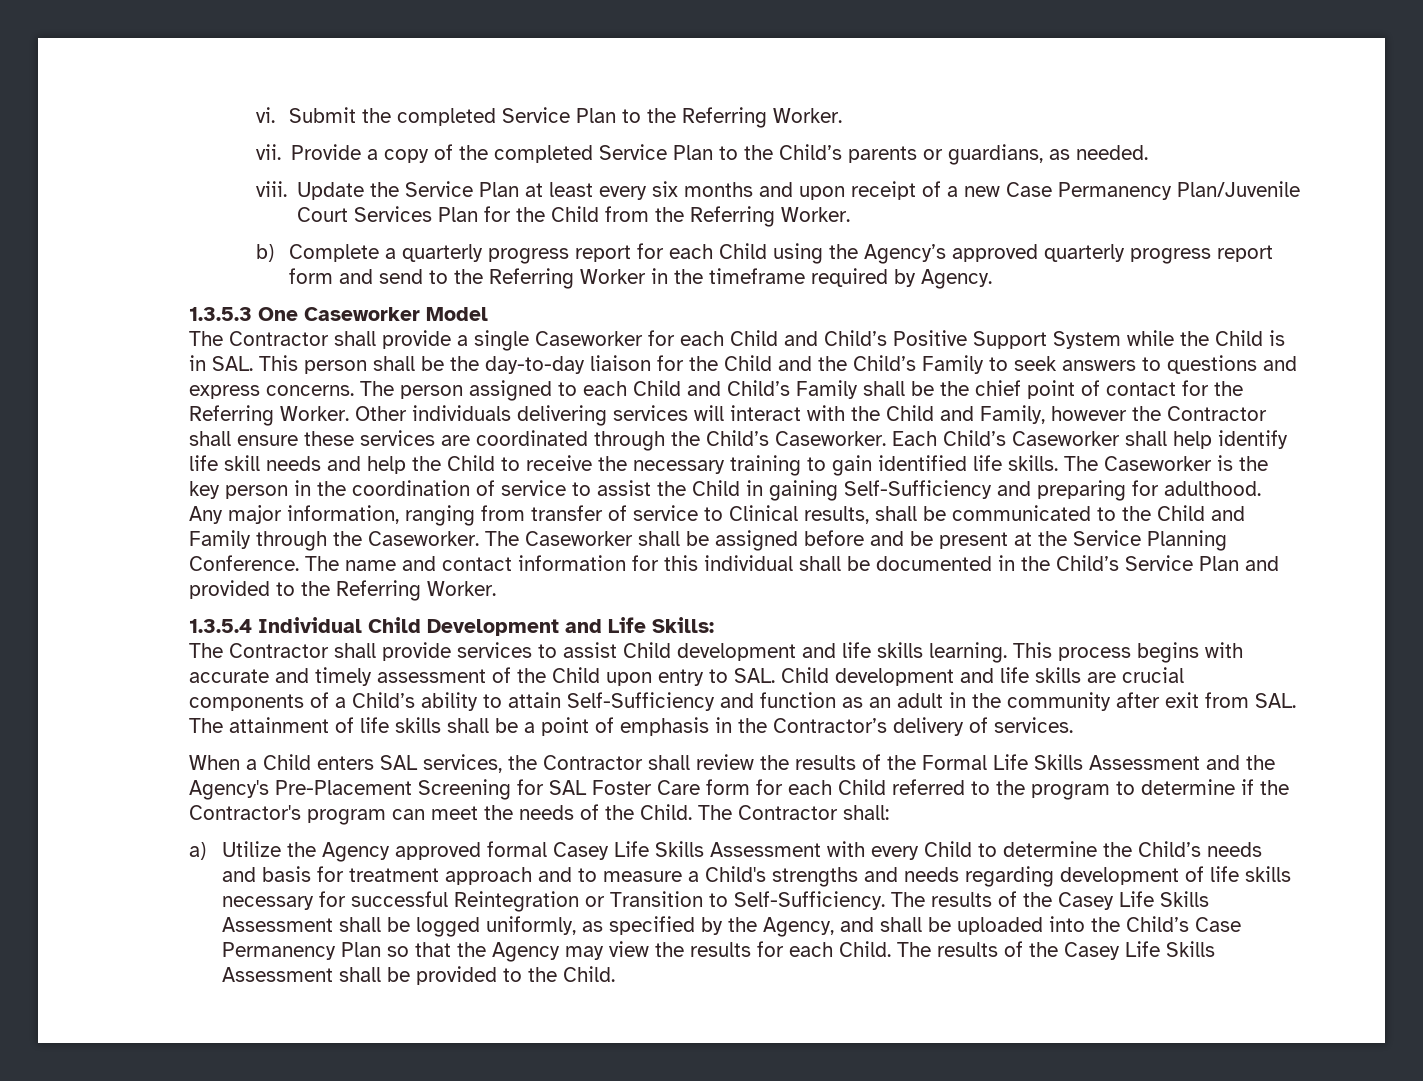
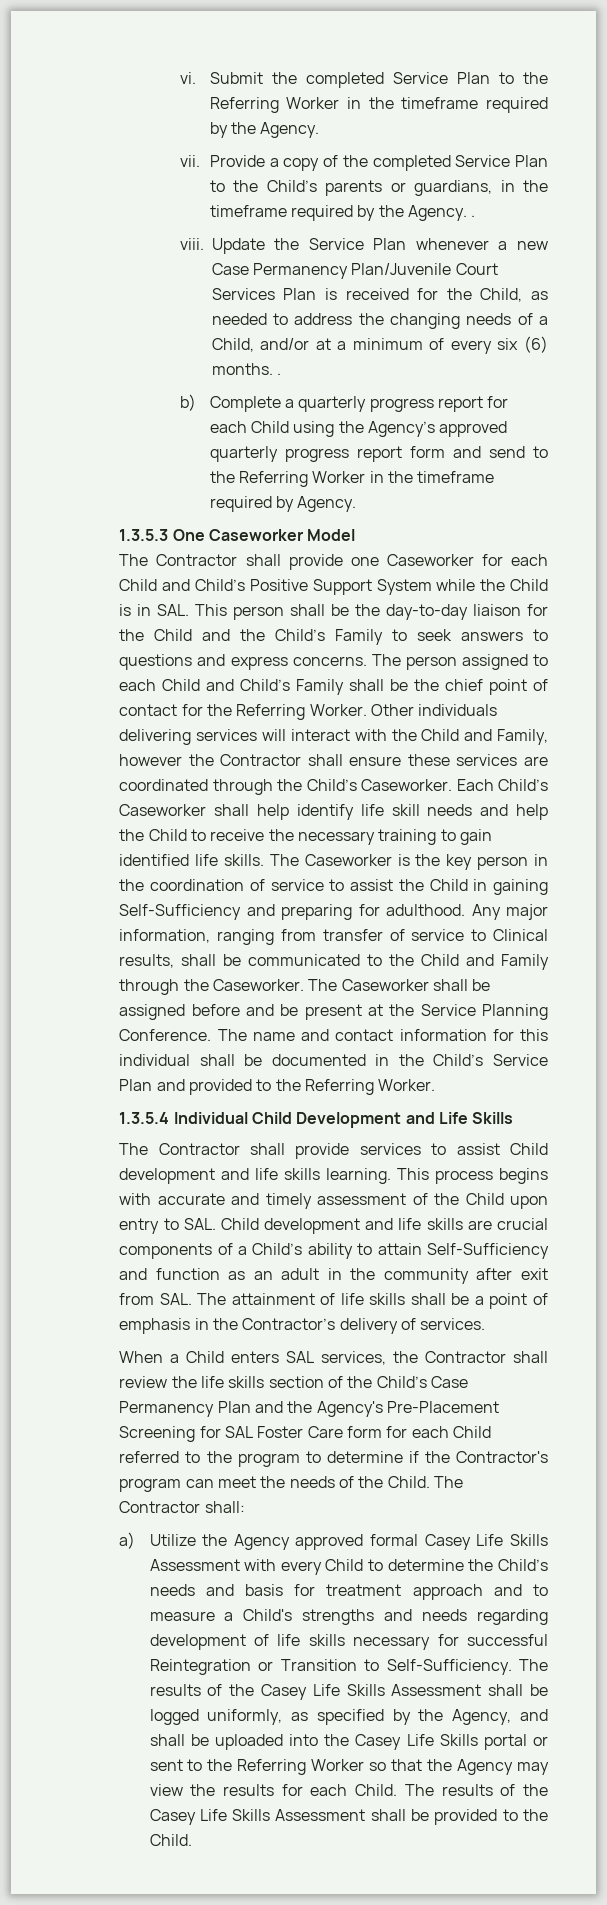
[772,108,842,123] Worker. -> [286,97,549,113] [209,122,320,138] Worker in the timeframe required by the Agency.
[1048,145,1148,160] as needed. -> [500,180,548,192] [209,205,476,221] in the timeframe required by the Agency. .
[524,181,941,200] at least every six months and upon receipt of -> [415,238,489,250] whenever
[483,206,850,227] for the Child from the Referring Worker. -> [324,288,549,302] [211,313,548,329] [211,336,548,354] [211,363,281,375] is received for the Child, as needed to address the changing needs of a Child, and/or at a minimum of every six (6) months. .
[457,330,530,351] a single -> [350,557,379,566] one
[652,617,715,633] Skills: -> [472,1112,514,1124] Skills
[795,754,1201,770] results of the Formal Life Skills Assessment -> [200,1376,468,1388] [119,1401,251,1417] life skills section of the Child’s Case Permanency Plan
[1126,916,1242,932] [222,942,382,960] Child’s Case Permanency Plan -> [355,1734,548,1750] [149,1759,365,1775] Casey Life Skills portal or sent to the Referring Worker

